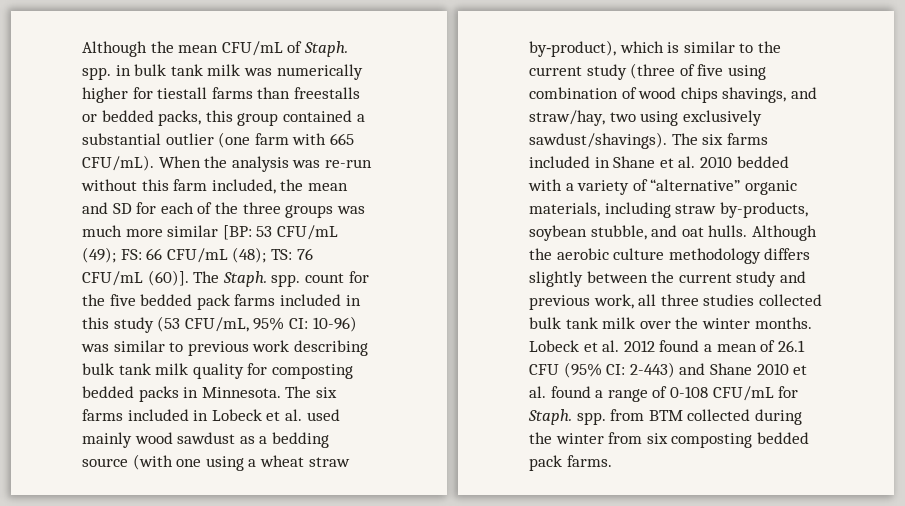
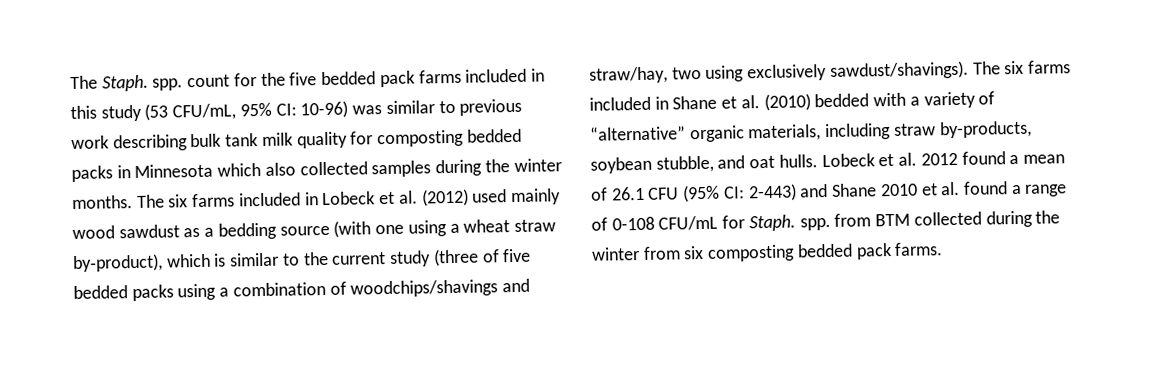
[82,41,348,57] [82,64,363,80] [82,87,360,103] [82,110,365,126] [82,132,354,148] [82,155,372,172] [81,179,348,194] [82,202,365,218] [82,225,338,240] [82,247,313,263] [82,270,189,286] Although the mean CFU/mL of Staph. spp. in bulk tank milk was numerically higher for tiestall farms than freestalls or bedded packs, this group contained a substantial outlier (one farm with 665 CFU/mL). When the analysis was re-run without this farm included, the mean and SD for each of the three groups was much more similar [BP: 53 CFU/mL (49); FS: 66 CFU/mL (48); TS: 76 CFU/mL (60)]. -> (70, 82) none
[201,387,281,398] Minnesota. -> [134,158,562,179] [72,195,133,210] Minnesota which also collected samples during the winter months.
(302, 415) none -> [421,188,469,207] (2012)
[727,65,766,80] [529,87,787,103] using combination of wood chips shavings, -> [73,279,499,302] bedded packs using a combination of woodchips/shavings
[699,156,732,168] 2010 -> [763,93,811,112] (2010)
[751,225,817,241] [529,248,811,264] [529,271,806,287] [529,294,822,310] [529,317,812,329] Although the aerobic culture methodology differs slightly between the current study and previous work, all three studies collected bulk tank milk over the winter months. -> (818, 161) none

